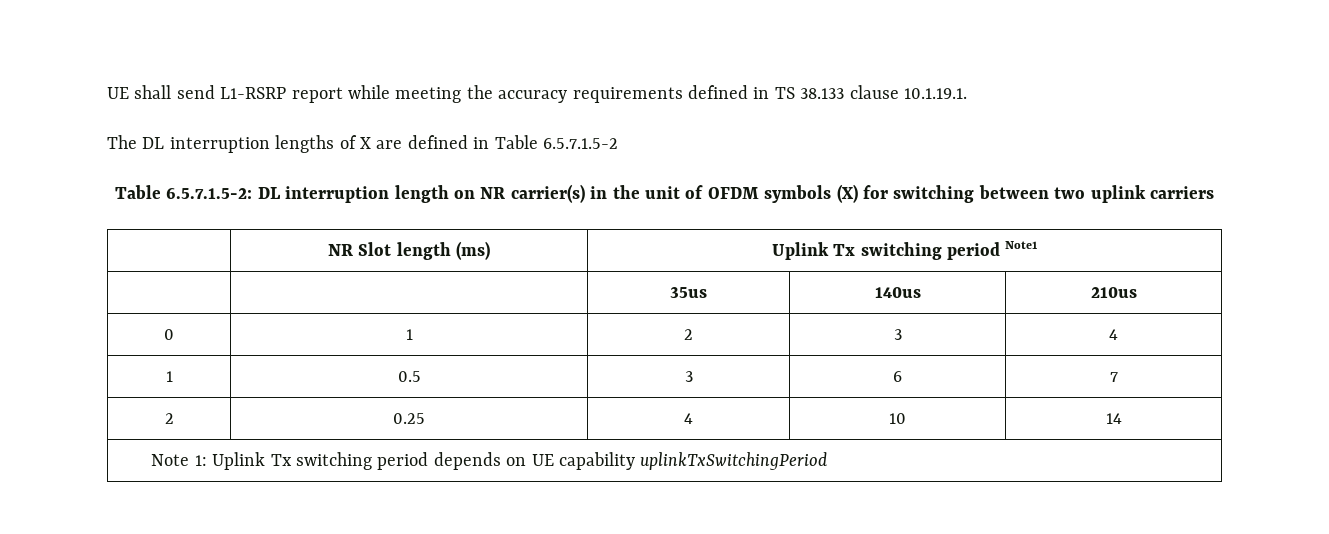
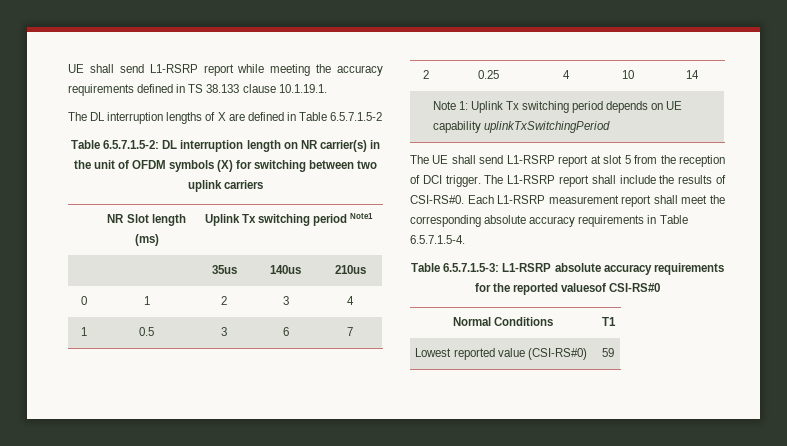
(828, 461) none -> [410,155,725,167] [410,175,726,187] [410,195,725,207] [410,215,688,227] [410,235,465,244] [411,263,724,275] [474,283,661,295] [452,317,554,326] [601,317,616,326] [415,348,587,360] [602,348,614,357] // The UE shall send L1-RSRP report at slot 5 from the reception of DCI trigger. The L1-RSRP report shall include the results of CSI-RS#0. Each L1-RSRP measurement report shall meet the corresponding absolute accuracy requirements in Table 6.5.7.1.5-4. // Table 6.5.7.1.5-3: L1-RSRP absolute accuracy requirements for the reported valuesof CSI-RS#0 // Normal Conditions | T1 // Lowest reported value (CSI-RS#0) | 59

